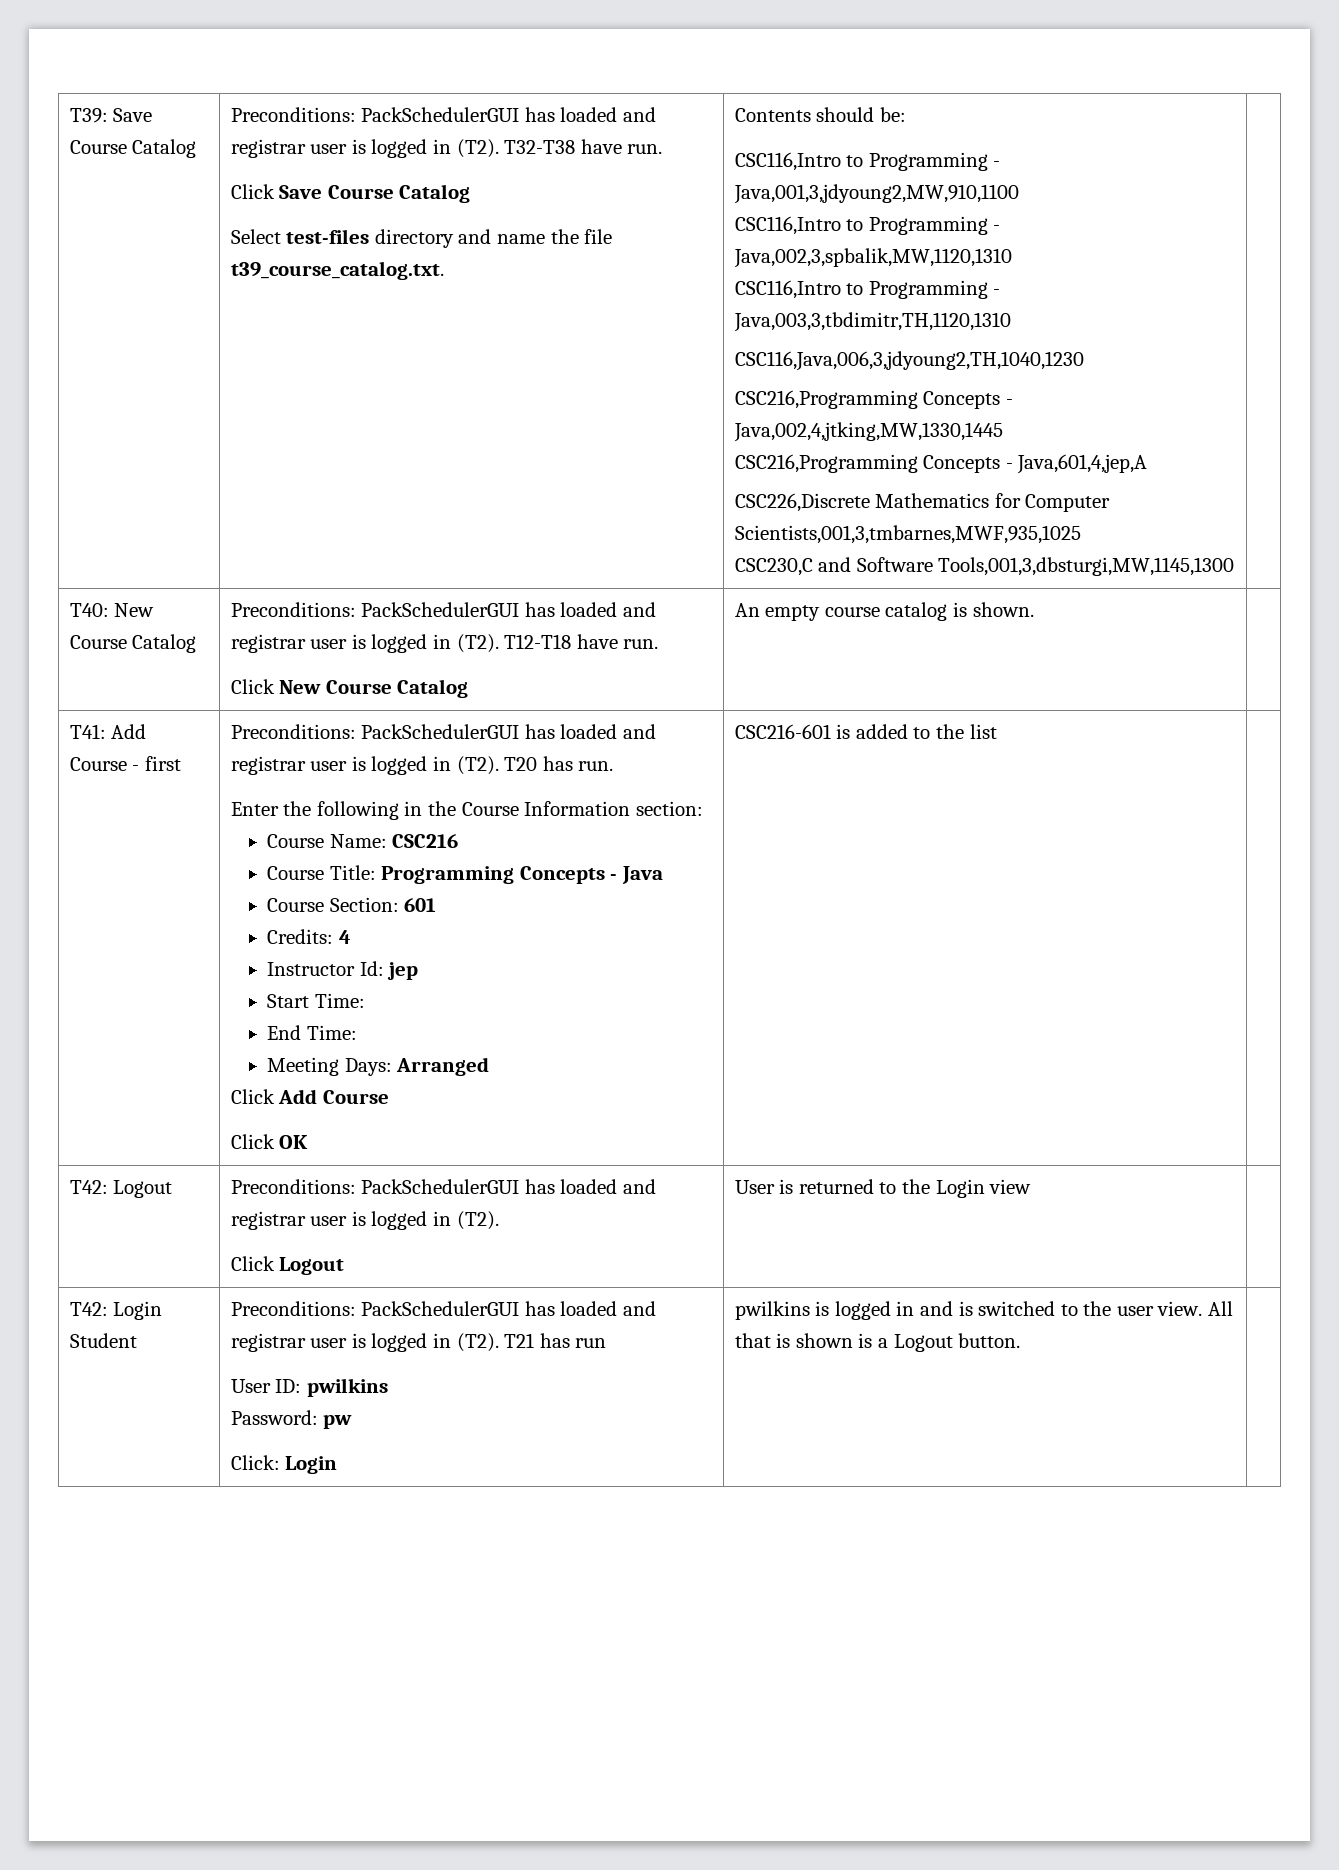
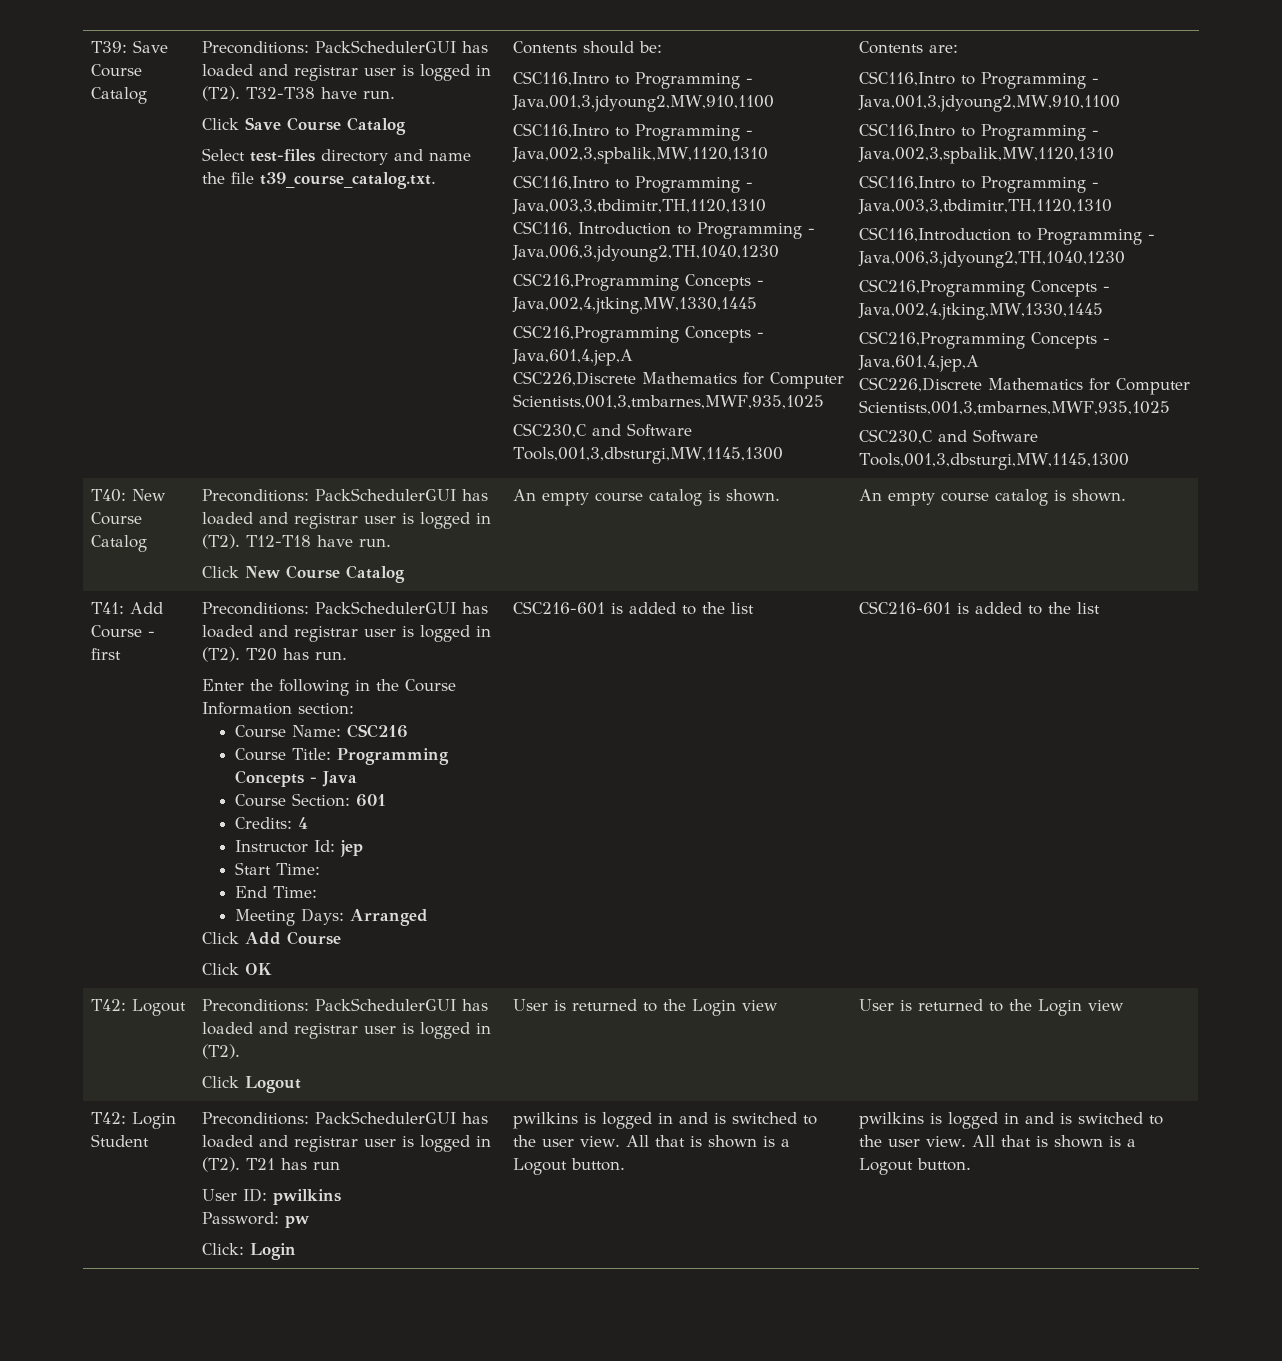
[734,351,1084,371] CSC116,Java,006,3,jdyoung2,TH,1040,1230 -> [512,221,815,239] [511,245,779,262] CSC116, Introduction to Programming - Java,006,3,jdyoung2,TH,1040,1230
(1235, 566) none -> [858,41,958,54] [858,71,1099,89] [857,95,1120,112] [858,123,1099,141] [857,147,1114,164] [858,175,1099,193] [857,199,1112,214] [858,227,1155,245] [857,251,1125,268] [858,279,1110,297] [857,303,1103,320] [858,331,1110,349] [857,355,979,372] [858,377,1190,395] [858,400,1170,415] [858,429,1038,444] [858,453,1129,470] Contents are: // CSC116,Intro to Programming - Java,001,3,jdyoung2,MW,910,1100 // CSC116,Intro to Programming - Java,002,3,spbalik,MW,1120,1310 // CSC116,Intro to Programming - Java,003,3,tbdimitr,TH,1120,1310 // CSC116,Introduction to Programming - Java,006,3,jdyoung2,TH,1040,1230 // CSC216,Programming Concepts - Java,002,4,jtking,MW,1330,1445 // CSC216,Programming Concepts - Java,601,4,jep,A // CSC226,Discrete Mathematics for Computer Scientists,001,3,tmbarnes,MWF,935,1025 // CSC230,C and Software Tools,001,3,dbsturgi,MW,1145,1300
(1034, 609) none -> [858,489,1126,506] An empty course catalog is shown.
(997, 731) none -> [858,601,1100,615] CSC216-601 is added to the list
(1032, 1186) none -> [858,999,1124,1016] User is returned to the Login view
(1021, 1340) none -> [858,1112,1163,1129] [858,1135,1136,1148] [858,1158,971,1175] pwilkins is logged in and is switched to the user view. All that is shown is a Logout button.

